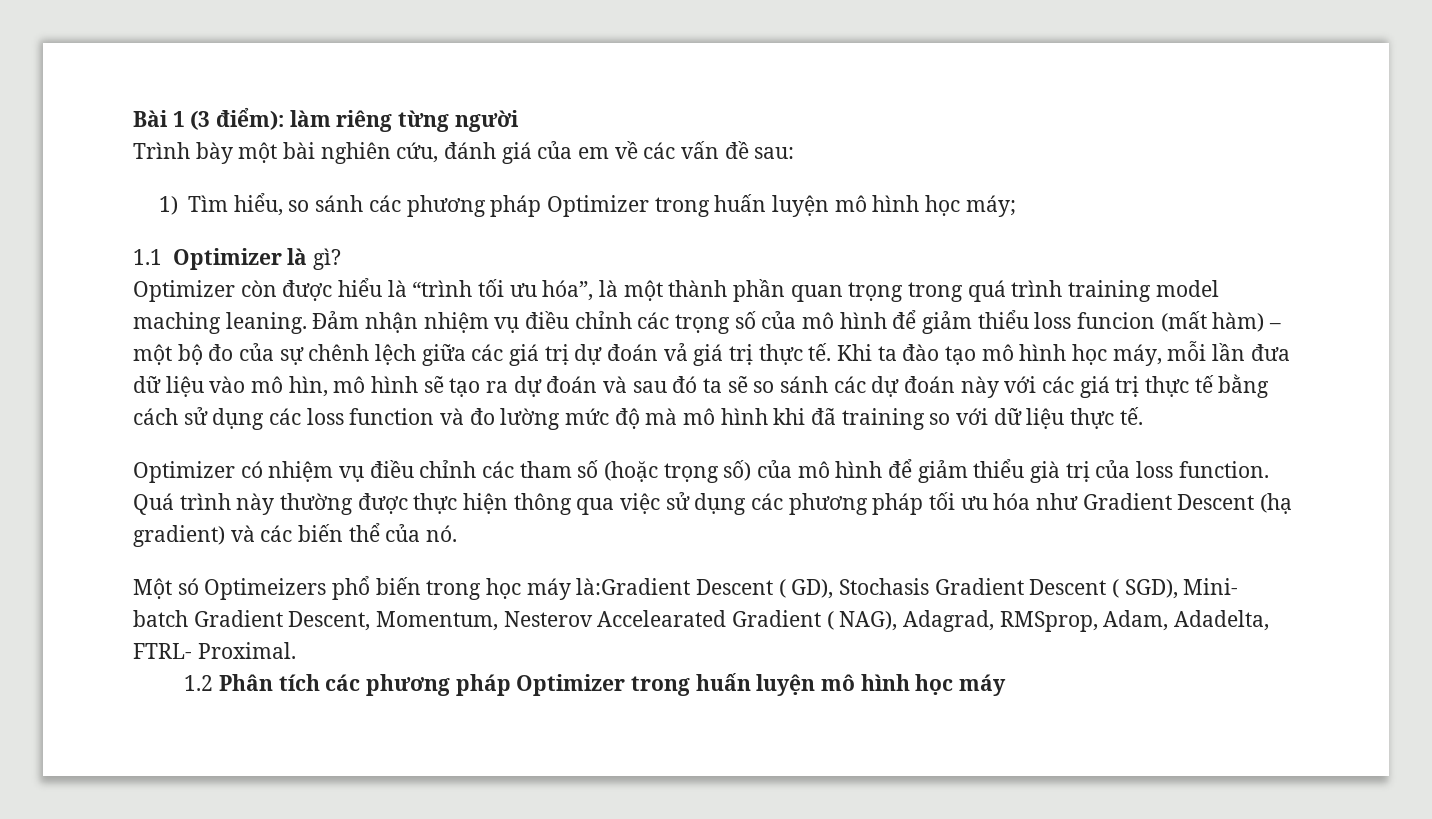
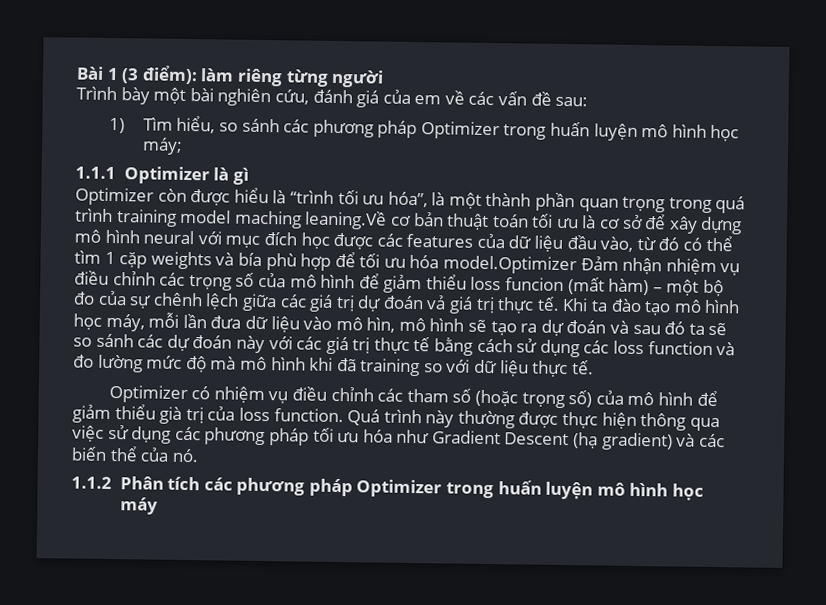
[133,249,162,265] 1.1 -> [75,166,116,180] 1.1.1
[312,248,341,270] gì? -> [232,167,249,185] gì
[225,312,307,334] leaning. -> [304,210,743,235] [74,229,733,252] [74,250,578,275] leaning.Về cơ bản thuật toán tối ưu là cơ sở để xây dựng mô hình neural với mục đích học được các features của dữ liệu đầu vào, từ đó có thể tìm 1 cặp weights và bía phù hợp để tối ưu hóa model.Optimizer
[133,576,1239,600] [133,610,1270,632] [133,642,296,659] [184,675,214,691] Một só Optimeizers phổ biến trong học máy là:Gradient Descent ( GD), Stochasis Gradient Descent ( SGD), Mini- batch Gradient Descent, Momentum, Nesterov Accelearated Gradient ( NAG), Adagrad, RMSprop, Adam, Adadelta, FTRL- Proximal. // 1.2 -> [71,476,112,490] 1.1.2

